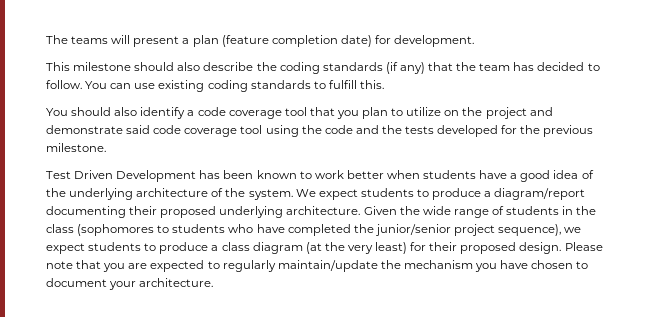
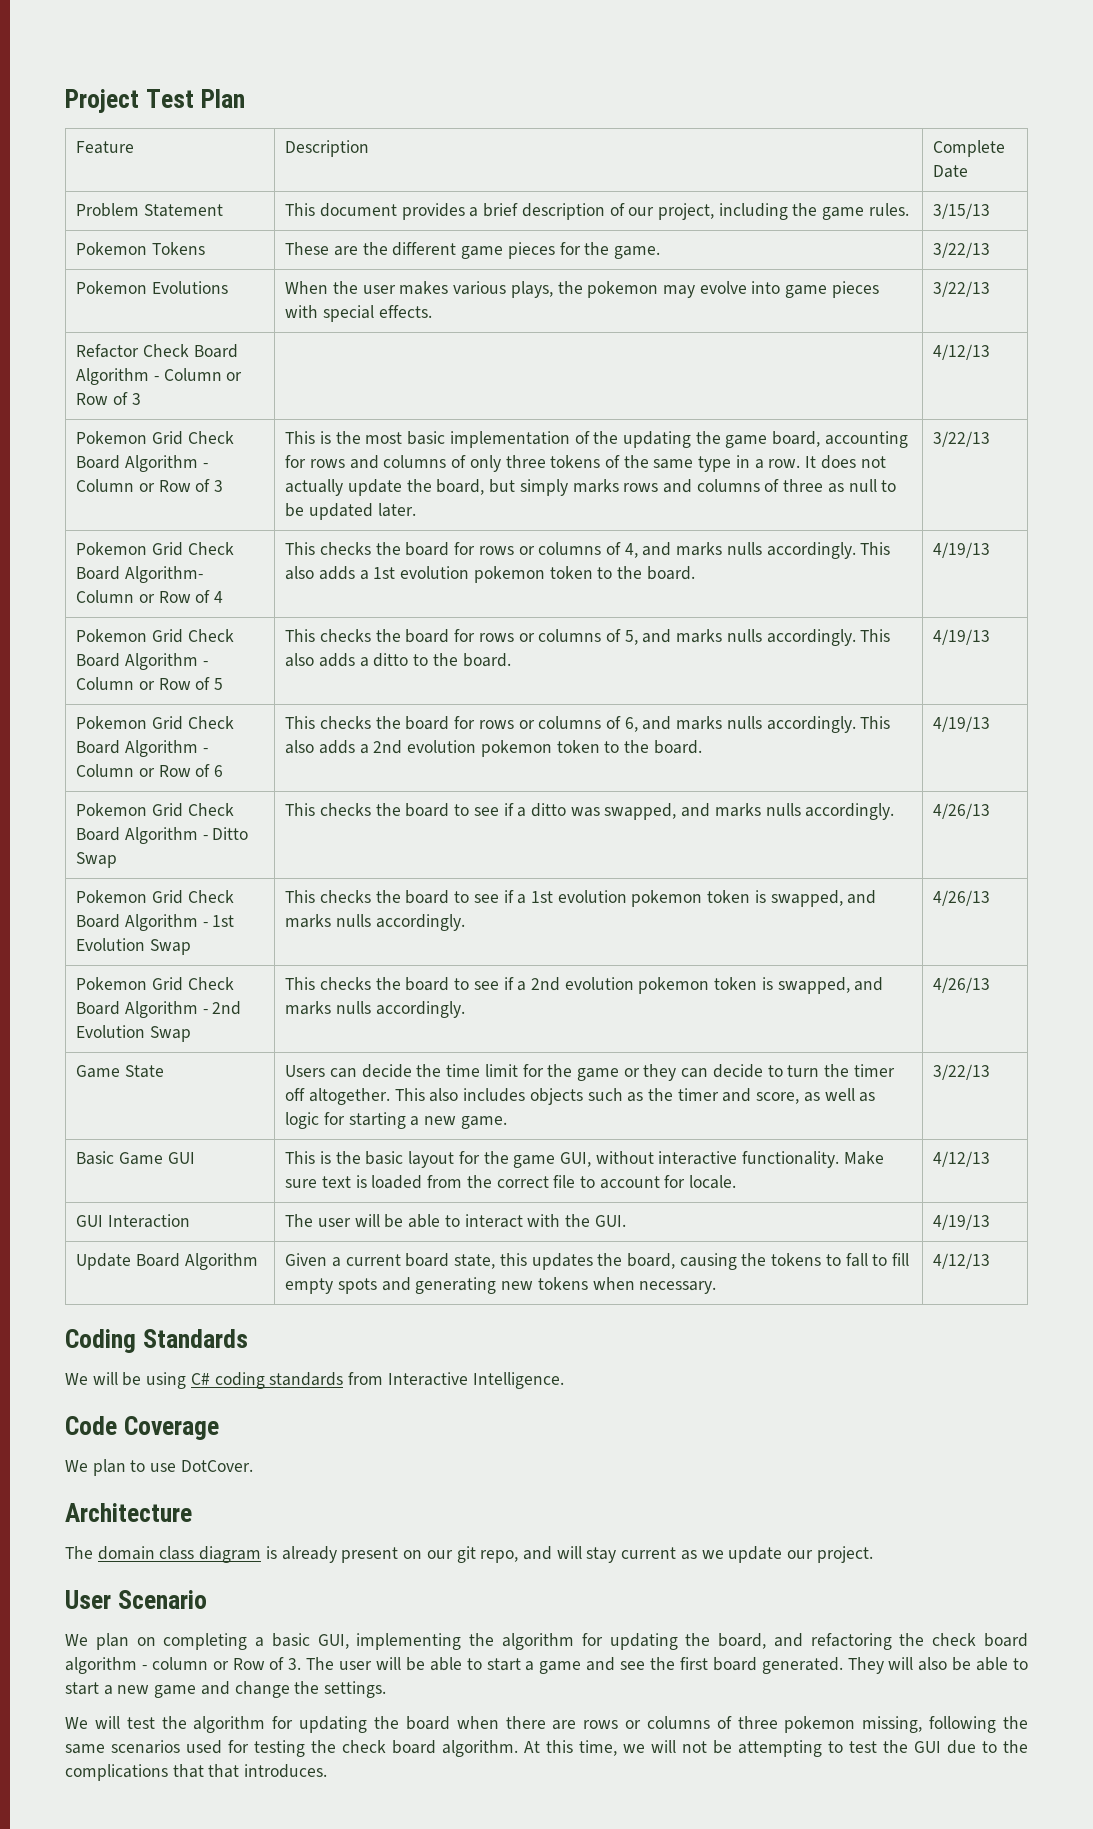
[46,35,475,47] [46,62,600,74] [46,80,384,92] [46,107,553,119] [46,125,594,137] [46,143,106,152] [46,170,594,182] [46,188,586,200] [46,206,597,218] [46,224,582,236] [46,242,603,254] [46,260,589,272] [46,278,214,290] The teams will present a plan (feature completion date) for development. // This milestone should also describe the coding standards (if any) that the team has decided to follow. You can use existing coding standards to fulfill this. // You should also identify a code coverage tool that you plan to utilize on the project and demonstrate said code coverage tool using the code and the tests developed for the previous milestone. // Test Driven Development has been known to work better when students have a good idea of the underlying architecture of the system. We expect students to produce a diagram/report documenting their proposed underlying architecture. Given the wide range of students in the class (sophomores to students who have completed the junior/senior project sequence), we expect students to produce a class diagram (at the very least) for their proposed design. Please note that you are expected to regularly maintain/update the mechanism you have chosen to document your architecture. -> [65,89,245,113] [76,141,135,154] [285,140,370,157] [933,140,1006,157] [933,165,969,178] [76,203,223,217] [285,203,909,220] [933,203,991,219] [76,242,205,255] [285,242,661,259] [933,242,991,258] [76,281,228,294] [285,281,879,298] [285,305,432,322] [933,281,991,297] [76,344,238,358] [76,368,243,385] [76,392,141,405] [933,344,991,360] [76,431,234,445] [76,455,208,472] [76,479,224,492] [285,431,908,448] [285,455,886,472] [285,479,897,496] [285,503,416,520] [933,431,991,447] [76,542,234,556] [76,566,203,583] [76,590,224,603] [285,542,891,559] [285,566,695,583] [933,542,991,558] [76,629,234,643] [76,653,208,670] [76,677,224,690] [285,629,891,646] [285,653,511,667] [933,629,991,645] [76,716,234,730] [76,740,208,757] [76,764,224,777] [285,716,891,733] [285,740,702,757] [933,716,991,732] [76,803,234,817] [76,827,249,844] [76,852,118,868] [285,803,895,820] [933,803,991,819] [76,890,234,904] [76,914,235,931] [76,938,191,955] [285,890,877,907] [285,914,465,931] [933,890,991,906] [76,977,234,991] [76,1001,242,1018] [76,1025,191,1042] [285,977,884,994] [285,1001,465,1018] [933,977,991,993] [76,1065,164,1078] [285,1064,895,1081] [285,1088,876,1105] [285,1112,507,1129] [933,1064,991,1080] [76,1151,195,1165] [285,1151,884,1168] [285,1175,737,1189] [933,1151,991,1167] [76,1214,190,1228] [285,1214,626,1228] [933,1214,991,1230] [76,1253,258,1270] [285,1253,910,1270] [285,1277,717,1294] [933,1253,991,1269] [65,1329,248,1353] [65,1372,564,1389] [65,1416,219,1440] [65,1459,253,1476] [65,1503,192,1522] [65,1546,873,1563] [65,1590,207,1609] [65,1633,1029,1650] [65,1657,1029,1674] [65,1681,387,1698] [65,1716,1029,1733] [65,1740,1028,1757] [65,1764,328,1781] Project Test Plan // Feature | Description | Complete Date // Problem Statement | This document provides a brief description of our project, including the game rules. | 3/15/13 // Pokemon Tokens | These are the different game pieces for the game. | 3/22/13 // Pokemon Evolutions | When the user makes various plays, the pokemon may evolve into game pieces with special effects. | 3/22/13 // Refactor Check Board Algorithm - Column or Row of 3 | | 4/12/13 // Pokemon Grid Check Board Algorithm - Column or Row of 3 | This is the most basic implementation of the updating the game board, accounting for rows and columns of only three tokens of the same type in a row. It does not actually update the board, but simply marks rows and columns of three as null to be updated later. | 3/22/13 // Pokemon Grid Check Board Algorithm- Column or Row of 4 | This checks the board for rows or columns of 4, and marks nulls accordingly. This also adds a 1st evolution pokemon token to the board. | 4/19/13 // Pokemon Grid Check Board Algorithm - Column or Row of 5 | This checks the board for rows or columns of 5, and marks nulls accordingly. This also adds a ditto to the board. | 4/19/13 // Pokemon Grid Check Board Algorithm - Column or Row of 6 | This checks the board for rows or columns of 6, and marks nulls accordingly. This also adds a 2nd evolution pokemon token to the board. | 4/19/13 // Pokemon Grid Check Board Algorithm - Ditto Swap | This checks the board to see if a ditto was swapped, and marks nulls accordingly. | 4/26/13 // Pokemon Grid Check Board Algorithm - 1st Evolution Swap | This checks the board to see if a 1st evolution pokemon token is swapped, and marks nulls accordingly. | 4/26/13 // Pokemon Grid Check Board Algorithm - 2nd Evolution Swap | This checks the board to see if a 2nd evolution pokemon token is swapped, and marks nulls accordingly. | 4/26/13 // Game State | Users can decide the time limit for the game or they can decide to turn the timer off altogether. This also includes objects such as the timer and score, as well as logic for starting a new game. | 3/22/13 // Basic Game GUI | This is the basic layout for the game GUI, without interactive functionality. Make sure text is loaded from the correct file to account for locale. | 4/12/13 // GUI Interaction | The user will be able to interact with the GUI. | 4/19/13 // Update Board Algorithm | Given a current board state, this updates the board, causing the tokens to fall to fill empty spots and generating new tokens when necessary. | 4/12/13 // Coding Standards // We will be using C# coding standards from Interactive Intelligence. // Code Coverage // We plan to use DotCover. // Architecture // The domain class diagram is already present on our git repo, and will stay current as we update our project. // User Scenario // We plan on completing a basic GUI, implementing the algorithm for updating the board, and refactoring the check board algorithm - column or Row of 3. The user will be able to start a game and see the first board generated. They will also be able to start a new game and change the settings. // We will test the algorithm for updating the board when there are rows or columns of three pokemon missing, following the same scenarios used for testing the check board algorithm. At this time, we will not be attempting to test the GUI due to the complications that that introduces.

